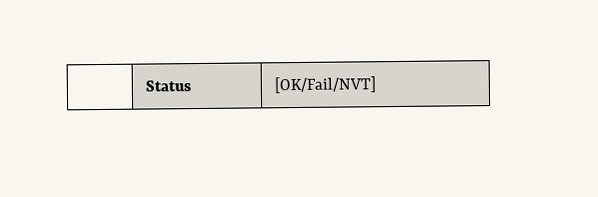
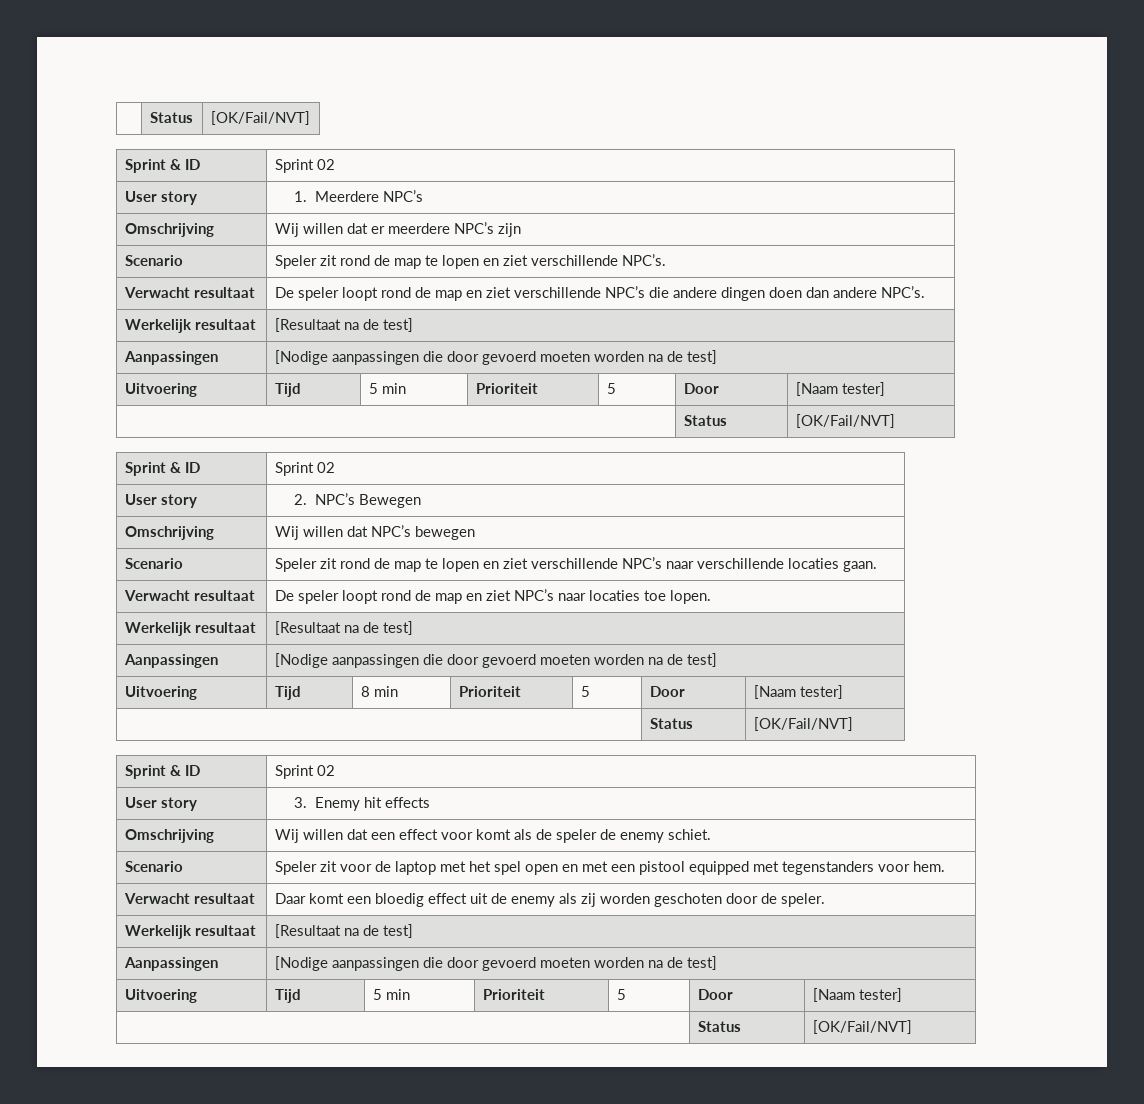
[144,80,191,92] [273,76,376,94] | Status | [OK/Fail/NVT] -> [149,112,193,123] [210,111,310,125] [124,159,200,173] [274,159,335,173] [124,191,197,205] [294,190,423,202] [124,223,214,237] [274,222,521,237] [124,255,183,266] [274,254,667,269] [123,287,255,298] [274,286,926,301] [124,319,256,333] [274,318,413,332] [123,351,218,365] [274,350,718,365] [124,383,197,397] [274,383,301,397] [368,383,406,394] [475,383,538,394] [606,383,616,394] [683,383,719,394] [795,382,885,396] [683,415,727,426] [795,414,895,428] [124,462,200,476] [274,462,335,476] [124,494,197,508] [294,493,421,508] [124,526,214,540] [274,525,475,540] [124,558,183,569] [274,557,878,572] [123,590,255,601] [274,589,712,604] [124,622,256,636] [274,621,413,635] [123,654,218,668] [274,653,718,668] [124,686,197,700] [274,686,301,700] [360,686,398,697] [458,686,521,697] [580,686,590,697] [649,686,685,697] [753,685,843,699] [649,718,693,729] [753,717,853,731] [124,765,200,779] [274,765,335,779] [124,797,197,811] [294,797,430,811] [124,829,214,843] [274,829,712,843] [124,861,183,872] [274,861,946,875] [123,893,255,904] [274,893,826,907] [124,925,256,939] [274,924,413,938] [123,957,218,971] [274,956,718,971] [124,989,197,1003] [274,989,301,1003] [372,989,410,1000] [482,989,545,1000] [616,989,626,1000] [697,989,733,1000] [812,988,902,1002] [697,1021,741,1032] [812,1020,912,1034] | Status | [OK/Fail/NVT] // Sprint & ID | Sprint 02 // User story | 1. Meerdere NPC’s // Omschrijving | Wij willen dat er meerdere NPC’s zijn // Scenario | Speler zit rond de map te lopen en ziet verschillende NPC’s. // Verwacht resultaat | De speler loopt rond de map en ziet verschillende NPC’s die andere dingen doen dan andere NPC’s. // Werkelijk resultaat | [Resultaat na de test] // Aanpassingen | [Nodige aanpassingen die door gevoerd moeten worden na de test] // Uitvoering | Tijd | 5 min | Prioriteit | 5 | Door | [Naam tester] // | Status | [OK/Fail/NVT] // Sprint & ID | Sprint 02 // User story | 2. NPC’s Bewegen // Omschrijving | Wij willen dat NPC’s bewegen // Scenario | Speler zit rond de map te lopen en ziet verschillende NPC’s naar verschillende locaties gaan. // Verwacht resultaat | De speler loopt rond de map en ziet NPC’s naar locaties toe lopen. // Werkelijk resultaat | [Resultaat na de test] // Aanpassingen | [Nodige aanpassingen die door gevoerd moeten worden na de test] // Uitvoering | Tijd | 8 min | Prioriteit | 5 | Door | [Naam tester] // | Status | [OK/Fail/NVT] // Sprint & ID | Sprint 02 // User story | 3. Enemy hit effects // Omschrijving | Wij willen dat een effect voor komt als de speler de enemy schiet. // Scenario | Speler zit voor de laptop met het spel open en met een pistool equipped met tegenstanders voor hem. // Verwacht resultaat | Daar komt een bloedig effect uit de enemy als zij worden geschoten door de speler. // Werkelijk resultaat | [Resultaat na de test] // Aanpassingen | [Nodige aanpassingen die door gevoerd moeten worden na de test] // Uitvoering | Tijd | 5 min | Prioriteit | 5 | Door | [Naam tester] // | Status | [OK/Fail/NVT]

